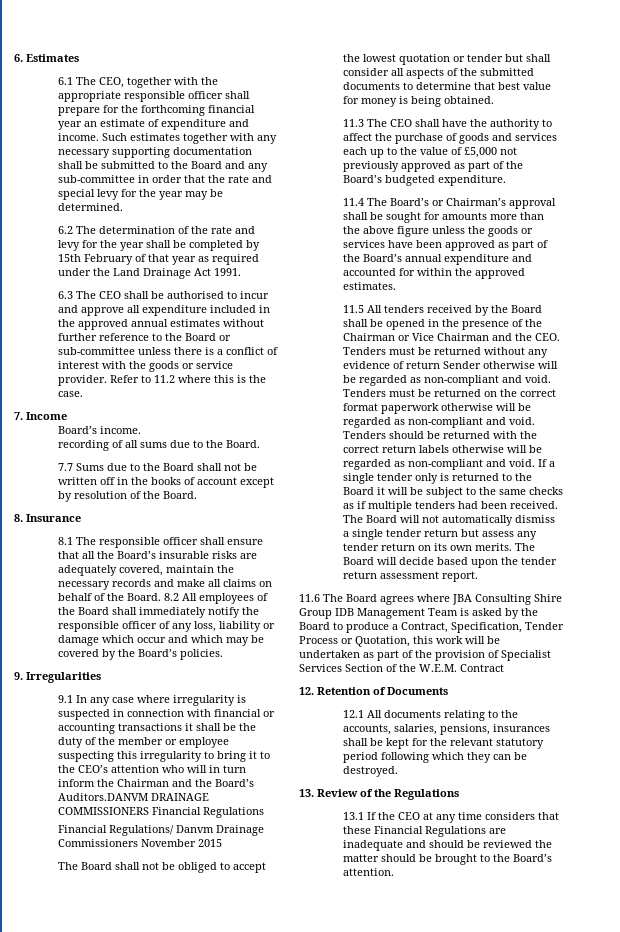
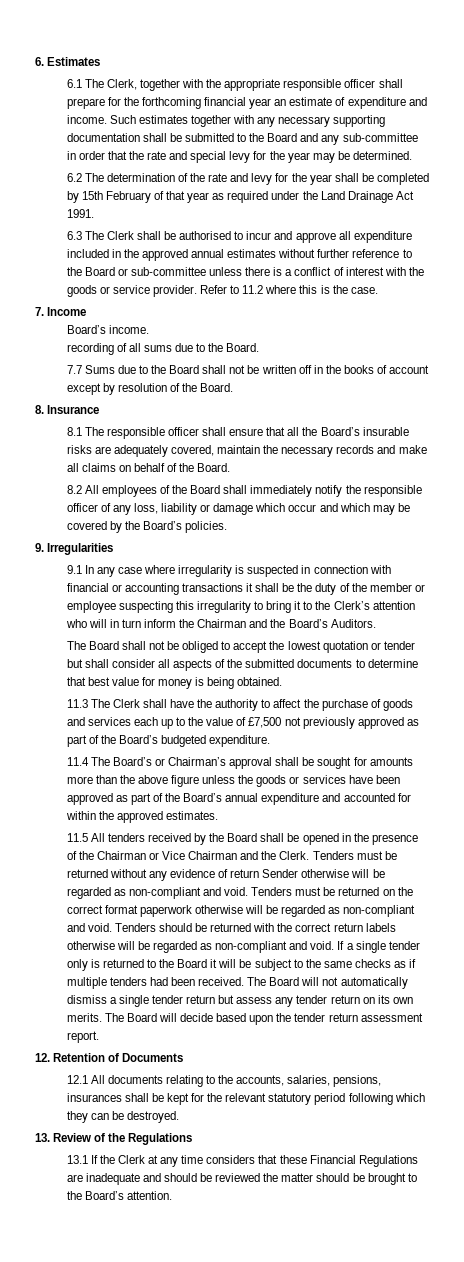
[98,77,124,88] CEO, -> [106,79,137,90] Clerk,
[98,291,121,299] CEO -> [106,231,134,240] Clerk
(161, 597) none -> (231, 467) //
[77,765,108,773] CEO’s -> [333,601,370,610] Clerk’s
[57,793,209,801] [57,807,264,818] [57,825,264,836] [57,839,222,847] Auditors.DANVM DRAINAGE COMMISSIONERS Financial Regulations // Financial Regulations/ Danvm Drainage Commissioners November 2015 -> [330,619,376,628] Auditors.
[389,119,412,127] CEO -> [112,699,140,708] Clerk
[463,147,497,158] £5,000 -> [248,717,282,728] £7,500
[534,333,560,341] CEO. -> [279,851,310,860] Clerk.
[299,594,562,605] [299,608,538,619] [299,622,564,633] [299,636,500,647] [299,650,551,661] [299,664,504,672] // 11.6 The Board agrees where JBA Consulting Shire Group IDB Management Team is asked by the Board to produce a Contract, Specification, Tender Process or Quotation, this work will be undertaken as part of the provision of Specialist Services Section of the W.E.M. Contract -> (99, 1037) none
[397,812,420,820] CEO -> [117,1155,145,1164] Clerk

